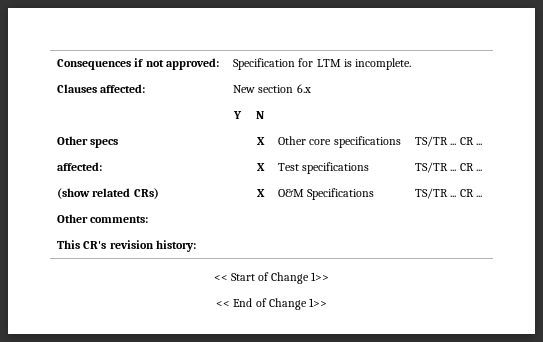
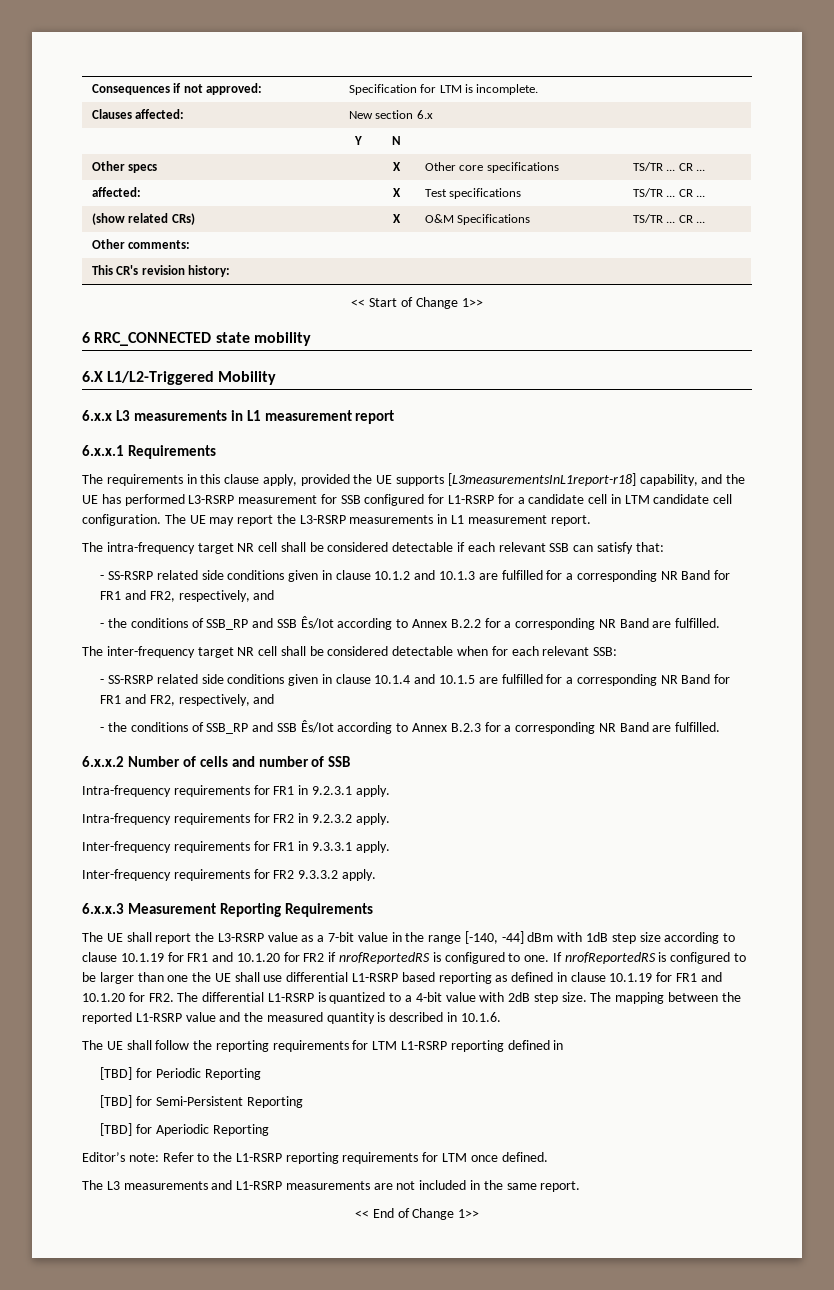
(330, 276) none -> [82,332,311,346] [82,371,277,385] [82,410,395,424] [82,445,216,459] [82,473,746,486] [82,494,733,506] [82,514,591,526] [82,542,664,554] [100,570,731,582] [100,590,275,602] [100,616,721,630] [82,646,618,658] [100,674,731,686] [100,694,275,706] [100,720,721,734] [82,756,351,767] [82,785,390,797] [82,813,390,825] [82,841,390,853] [82,869,376,881] [82,903,373,917] [82,931,736,944] [82,952,747,964] [82,972,722,984] [82,992,741,1004] [82,1012,501,1024] [82,1040,564,1052] [100,1067,261,1080] [100,1095,303,1108] [100,1123,269,1136] [82,1152,548,1164] [82,1180,581,1192] // 6 RRC_CONNECTED state mobility // 6.X L1/L2-Triggered Mobility // 6.x.x L3 measurements in L1 measurement report // 6.x.x.1 Requirements // The requirements in this clause apply, provided the UE supports [L3measurementsInL1report-r18] capability, and the UE has performed L3-RSRP measurement for SSB configured for L1-RSRP for a candidate cell in LTM candidate cell configuration. The UE may report the L3-RSRP measurements in L1 measurement report. // The intra-frequency target NR cell shall be considered detectable if each relevant SSB can satisfy that: // - SS-RSRP related side conditions given in clause 10.1.2 and 10.1.3 are fulfilled for a corresponding NR Band for FR1 and FR2, respectively, and // - the conditions of SSB_RP and SSB Ês/Iot according to Annex B.2.2 for a corresponding NR Band are fulfilled. // The inter-frequency target NR cell shall be considered detectable when for each relevant SSB: // - SS-RSRP related side conditions given in clause 10.1.4 and 10.1.5 are fulfilled for a corresponding NR Band for FR1 and FR2, respectively, and // - the conditions of SSB_RP and SSB Ês/Iot according to Annex B.2.3 for a corresponding NR Band are fulfilled. // 6.x.x.2 Number of cells and number of SSB // Intra-frequency requirements for FR1 in 9.2.3.1 apply. // Intra-frequency requirements for FR2 in 9.2.3.2 apply. // Inter-frequency requirements for FR1 in 9.3.3.1 apply. // Inter-frequency requirements for FR2 9.3.3.2 apply. // 6.x.x.3 Measurement Reporting Requirements // The UE shall report the L3-RSRP value as a 7-bit value in the range [-140, -44] dBm with 1dB step size according to clause 10.1.19 for FR1 and 10.1.20 for FR2 if nrofReportedRS is configured to one. If nrofReportedRS is configured to be larger than one the UE shall use differential L1-RSRP based reporting as defined in clause 10.1.19 for FR1 and 10.1.20 for FR2. The differential L1-RSRP is quantized to a 4-bit value with 2dB step size. The mapping between the reported L1-RSRP value and the measured quantity is described in 10.1.6. // The UE shall follow the reporting requirements for LTM L1-RSRP reporting defined in // [TBD] for Periodic Reporting // [TBD] for Semi-Persistent Reporting // [TBD] for Aperiodic Reporting // Editor’s note: Refer to the L1-RSRP reporting requirements for LTM once defined. // The L3 measurements and L1-RSRP measurements are not included in the same report.

